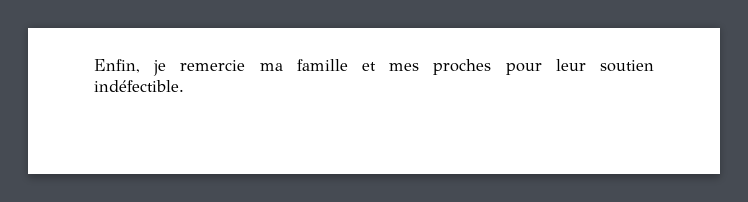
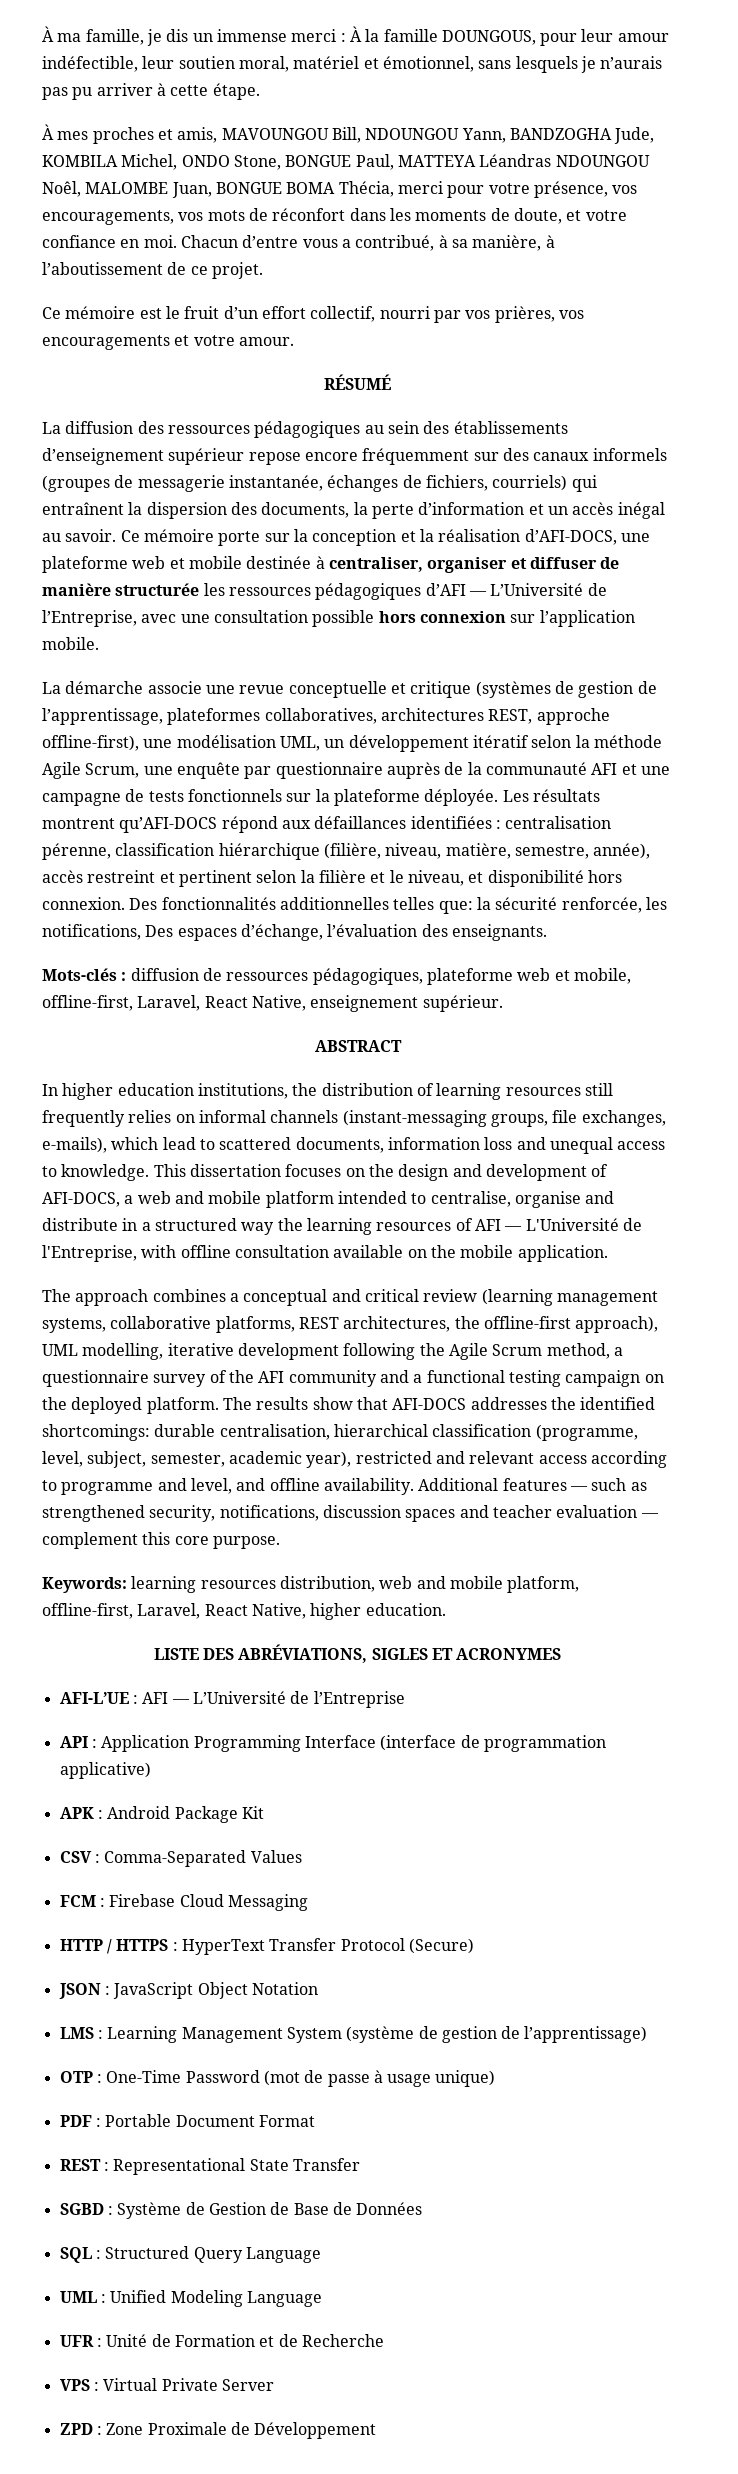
[94,59,654,76] [94,80,184,92] Enfin, je remercie ma famille et mes proches pour leur soutien indéfectible. -> [42,26,669,46] [42,56,663,73] [42,83,260,100] [42,124,655,144] [42,154,650,170] [42,181,638,198] [42,208,627,225] [42,235,555,251] [42,262,263,279] [42,306,584,323] [42,335,294,350] [324,374,391,390] [42,421,568,438] [42,448,667,465] [42,475,597,492] [42,502,665,519] [42,529,650,546] [42,556,620,573] [42,583,607,600] [42,610,635,627] [42,637,99,650] [42,681,657,698] [42,708,610,725] [42,735,662,752] [42,762,670,779] [42,789,600,806] [42,816,612,833] [42,843,651,860] [42,870,622,887] [42,897,667,914] [42,924,547,941] [42,968,631,985] [42,995,503,1012] [314,1040,402,1052] [42,1083,613,1100] [42,1110,666,1127] [42,1137,666,1154] [42,1164,609,1181] [42,1191,615,1208] [42,1218,642,1235] [42,1245,608,1262] [42,1289,658,1306] [42,1316,659,1333] [42,1343,623,1360] [42,1370,664,1387] [42,1397,656,1414] [42,1424,638,1441] [42,1451,667,1468] [42,1478,647,1495] [42,1505,659,1522] [42,1532,280,1549] [42,1576,580,1593] [42,1603,446,1620] [153,1644,562,1663] [59,1691,405,1708] [59,1735,606,1752] [59,1762,151,1779] [59,1806,264,1823] [59,1850,302,1867] [59,1894,308,1911] [59,1938,474,1955] [58,1982,318,1999] [59,2026,648,2043] [59,2070,496,2087] [59,2114,315,2127] [59,2158,360,2175] [59,2202,423,2219] [59,2246,321,2263] [59,2290,322,2307] [59,2334,384,2347] [59,2378,274,2391] [59,2422,377,2439] À ma famille, je dis un immense merci : À la famille DOUNGOUS, pour leur amour indéfectible, leur soutien moral, matériel et émotionnel, sans lesquels je n’aurais pas pu arriver à cette étape. // À mes proches et amis, MAVOUNGOU Bill, NDOUNGOU Yann, BANDZOGHA Jude, KOMBILA Michel, ONDO Stone, BONGUE Paul, MATTEYA Léandras NDOUNGOU Noêl, MALOMBE Juan, BONGUE BOMA Thécia, merci pour votre présence, vos encouragements, vos mots de réconfort dans les moments de doute, et votre confiance en moi. Chacun d’entre vous a contribué, à sa manière, à l’aboutissement de ce projet. // Ce mémoire est le fruit d’un effort collectif, nourri par vos prières, vos encouragements et votre amour. // RÉSUMÉ // La diffusion des ressources pédagogiques au sein des établissements d’enseignement supérieur repose encore fréquemment sur des canaux informels (groupes de messagerie instantanée, échanges de fichiers, courriels) qui entraînent la dispersion des documents, la perte d’information et un accès inégal au savoir. Ce mémoire porte sur la conception et la réalisation d’AFI-DOCS, une plateforme web et mobile destinée à centraliser, organiser et diffuser de manière structurée les ressources pédagogiques d’AFI — L’Université de l’Entreprise, avec une consultation possible hors connexion sur l’application mobile. // La démarche associe une revue conceptuelle et critique (systèmes de gestion de l’apprentissage, plateformes collaboratives, architectures REST, approche offline-first), une modélisation UML, un développement itératif selon la méthode Agile Scrum, une enquête par questionnaire auprès de la communauté AFI et une campagne de tests fonctionnels sur la plateforme déployée. Les résultats montrent qu’AFI-DOCS répond aux défaillances identifiées : centralisation pérenne, classification hiérarchique (filière, niveau, matière, semestre, année), accès restreint et pertinent selon la filière et le niveau, et disponibilité hors connexion. Des fonctionnalités additionnelles telles que: la sécurité renforcée, les notifications, Des espaces d’échange, l’évaluation des enseignants. // Mots-clés : diffusion de ressources pédagogiques, plateforme web et mobile, offline-first, Laravel, React Native, enseignement supérieur. // ABSTRACT // In higher education institutions, the distribution of learning resources still frequently relies on informal channels (instant-messaging groups, file exchanges, e-mails), which lead to scattered documents, information loss and unequal access to knowledge. This dissertation focuses on the design and development of AFI-DOCS, a web and mobile platform intended to centralise, organise and distribute in a structured way the learning resources of AFI — L'Université de l'Entreprise, with offline consultation available on the mobile application. // The approach combines a conceptual and critical review (learning management systems, collaborative platforms, REST architectures, the offline-first approach), UML modelling, iterative development following the Agile Scrum method, a questionnaire survey of the AFI community and a functional testing campaign on the deployed platform. The results show that AFI-DOCS addresses the identified shortcomings: durable centralisation, hierarchical classification (programme, level, subject, semester, academic year), restricted and relevant access according to programme and level, and offline availability. Additional features — such as strengthened security, notifications, discussion spaces and teacher evaluation — complement this core purpose. // Keywords: learning resources distribution, web and mobile platform, offline-first, Laravel, React Native, higher education. // LISTE DES ABRÉVIATIONS, SIGLES ET ACRONYMES // AFI-L’UE : AFI — L’Université de l’Entreprise // API : Application Programming Interface (interface de programmation applicative) // APK : Android Package Kit // CSV : Comma-Separated Values // FCM : Firebase Cloud Messaging // HTTP / HTTPS : HyperText Transfer Protocol (Secure) // JSON : JavaScript Object Notation // LMS : Learning Management System (système de gestion de l’apprentissage) // OTP : One-Time Password (mot de passe à usage unique) // PDF : Portable Document Format // REST : Representational State Transfer // SGBD : Système de Gestion de Base de Données // SQL : Structured Query Language // UML : Unified Modeling Language // UFR : Unité de Formation et de Recherche // VPS : Virtual Private Server // ZPD : Zone Proximale de Développement

